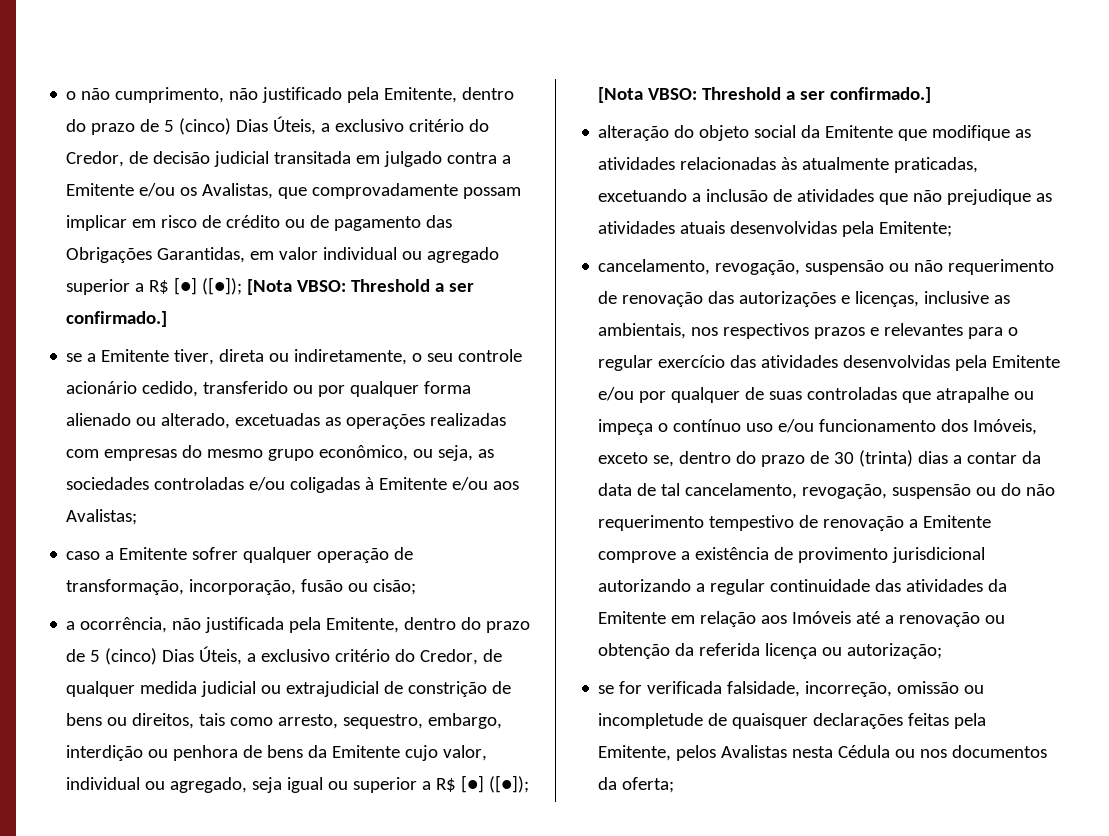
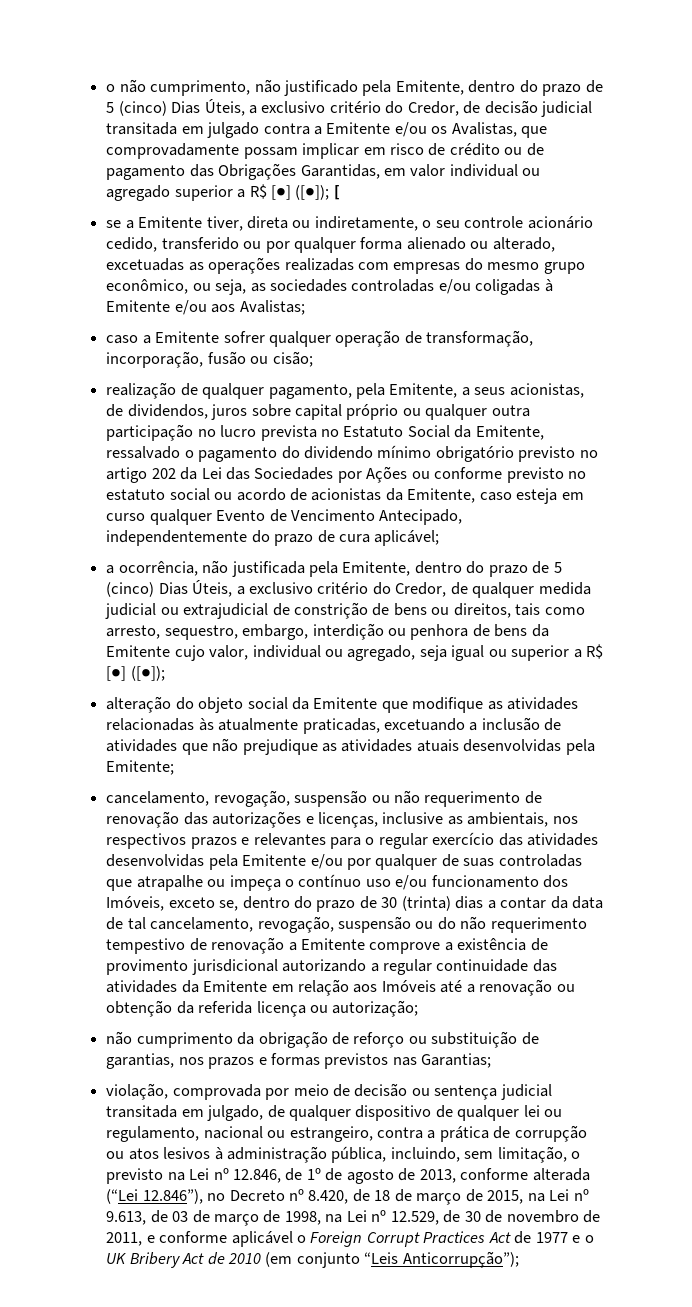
[247,279,475,295] [66,311,168,327] [Nota VBSO: Threshold a ser confirmado.] -> [333,185,340,200] [
(417, 587) none -> [106,382,584,399] [106,404,530,420] [106,424,544,441] [106,445,598,462] [106,466,587,483] [106,488,584,504] [106,509,463,525] [106,530,440,546] // realização de qualquer pagamento, pela Emitente, a seus acionistas, de dividendos, juros sobre capital próprio ou qualquer outra participação no lucro prevista no Estatuto Social da Emitente, ressalvado o pagamento do dividendo mínimo obrigatório previsto no artigo 202 da Lei das Sociedades por Ações ou conforme previsto no estatuto social ou acordo de acionistas da Emitente, caso esteja em curso qualquer Evento de Vencimento Antecipado, independentemente do prazo de cura aplicável;
[598,87,932,103] [Nota VBSO: Threshold a ser confirmado.] -> (165, 673) none
[598,681,985,697] [598,713,987,729] [598,745,1048,761] [598,777,675,793] se for verificada falsidade, incorreção, omissão ou incompletude de quaisquer declarações feitas pela Emitente, pelos Avalistas nesta Cédula ou nos documentos da oferta; -> [106,1031,539,1048] [106,1053,492,1069] [106,1083,552,1100] [106,1105,563,1121] [106,1125,587,1142] [106,1146,581,1163] [106,1168,590,1184] [106,1189,589,1205] [106,1210,600,1226] [106,1231,594,1247] [106,1251,519,1268] não cumprimento da obrigação de reforço ou substituição de garantias, nos prazos e formas previstos nas Garantias; // violação, comprovada por meio de decisão ou sentença judicial transitada em julgado, de qualquer dispositivo de qualquer lei ou regulamento, nacional ou estrangeiro, contra a prática de corrupção ou atos lesivos à administração pública, incluindo, sem limitação, o previsto na Lei nº 12.846, de 1º de agosto de 2013, conforme alterada (“Lei 12.846”), no Decreto nº 8.420, de 18 de março de 2015, na Lei nº 9.613, de 03 de março de 1998, na Lei nº 12.529, de 30 de novembro de 2011, e conforme aplicável o Foreign Corrupt Practices Act de 1977 e o UK Bribery Act de 2010 (em conjunto “Leis Anticorrupção”);

